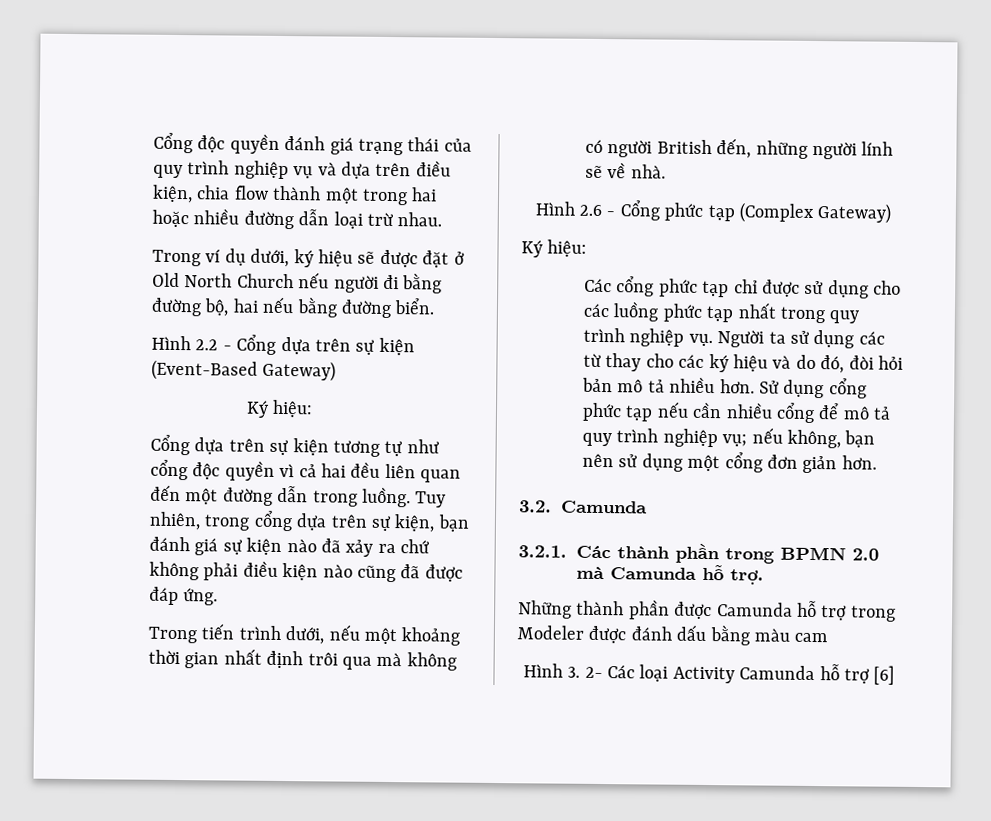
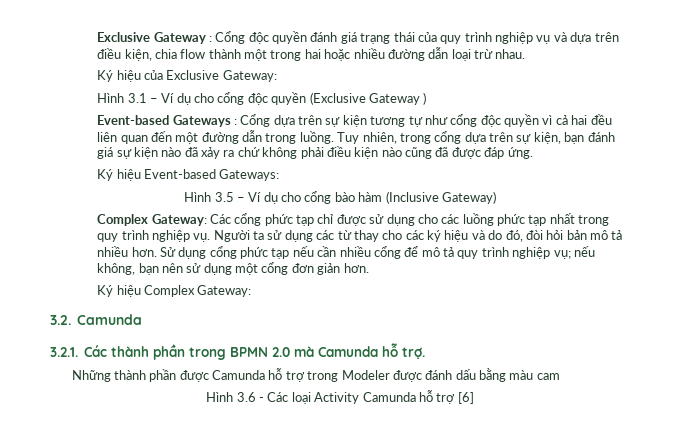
(153, 143) none -> [97,32,212,44] Exclusive Gateway :
[152,248,465,268] [152,272,443,294] [151,296,436,319] [151,334,415,356] [151,359,337,382] [245,399,314,418] Trong ví dụ dưới, ký hiệu sẽ được đặt ở Old North Church nếu người đi bằng đường bộ, hai nếu bằng đường biển. // Hình 2.2 - Cổng dựa trên sự kiện (Event-Based Gateway) // Ký hiệu: // -> [97,70,277,82] [97,92,427,105] [97,115,237,127] Ký hiệu của Exclusive Gateway: // Hình 3.1 – Ví dụ cho cổng độc quyền (Exclusive Gateway ) // Event-based Gateways :
[148,623,461,646] [148,648,457,671] [585,138,894,160] [585,162,666,179] [534,200,892,224] [521,239,588,258] Trong tiến trình dưới, nếu một khoảng thời gian nhất định trôi qua mà không có người British đến, những người lính sẽ về nhà. // Hình 2.6 - Cổng phức tạp (Complex Gateway) // Ký hiệu: // -> [97,169,280,181] [184,191,496,204] [97,214,207,226] Ký hiệu Event-based Gateways: // Hình 3.5 – Ví dụ cho cổng bào hàm (Inclusive Gateway) // Complex Gateway:
(877, 462) none -> [97,285,252,297] // Ký hiệu Complex Gateway:
[567,666,603,679] 3. 2- -> [236,392,265,402] 3.6 -

